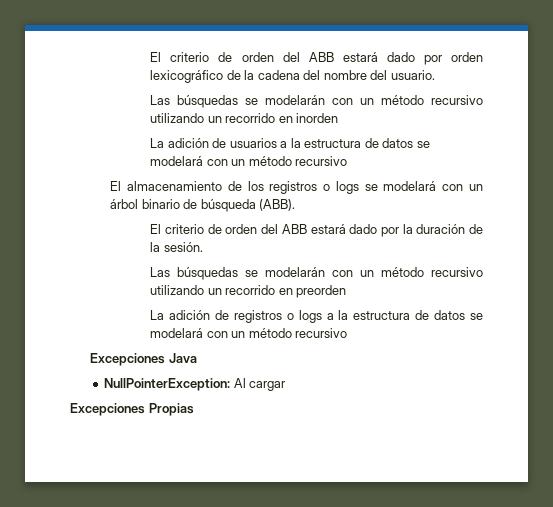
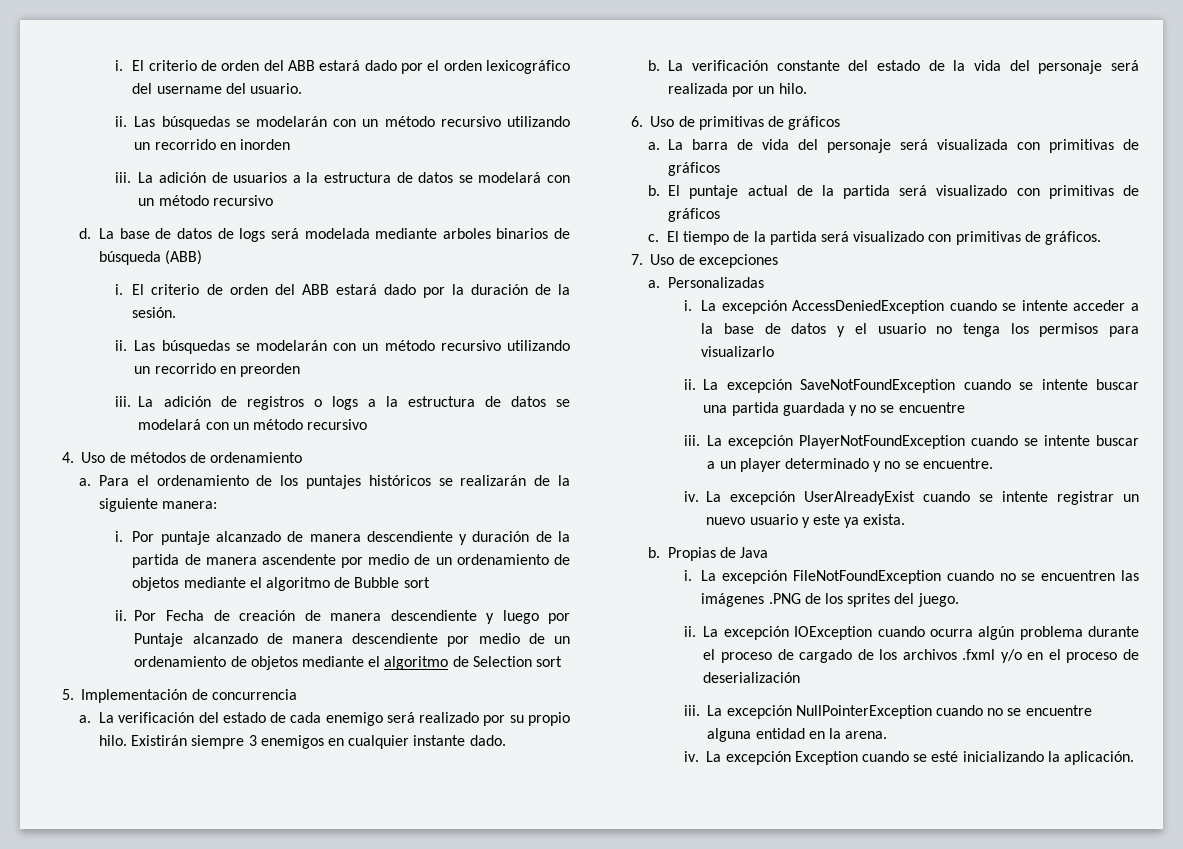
[150,52,442,65] El criterio de orden del ABB estará dado por -> [114,60,440,74] i. El criterio de orden del ABB estará dado por el
[226,70,367,80] de la cadena del nombre -> [132,83,222,94] del username
(435, 75) none -> [114,116,127,127] ii.
(339, 118) none -> [114,172,131,183] iii.
[110,181,483,194] [110,199,296,212] El almacenamiento de los registros o logs se modelará con un árbol binario de búsqueda (ABB). // -> [79,228,570,242] [99,250,203,265] [114,284,123,295] d. La base de datos de logs será modelada mediante arboles binarios de búsqueda (ABB) // i.
(203, 247) none -> [114,340,127,351] ii.
(347, 291) none -> [114,396,131,407] iii.
[90,353,197,366] [104,378,286,391] [70,403,194,416] Excepciones Java // NullPointerException: Al cargar // Excepciones Propias -> [61,452,303,463] [79,475,570,489] [99,498,218,512] [114,531,570,545] [132,554,571,568] [132,577,430,591] [114,610,570,624] [134,633,570,647] [134,656,562,670] [61,689,297,703] [79,712,570,726] [99,735,506,749] [648,60,1139,74] [668,83,807,97] [630,116,841,130] [648,139,1139,153] [668,162,721,176] [648,185,1139,199] [668,208,721,222] [648,231,1101,245] [630,254,778,268] [648,277,765,288] [683,300,1139,314] [701,323,1139,337] [701,346,775,357] [683,379,1139,393] [703,402,965,416] [683,435,1139,449] [707,458,993,472] [683,491,1139,505] [706,514,906,528] [648,547,769,561] [683,570,1139,584] [701,593,959,607] [683,626,1139,640] [703,649,1139,663] [703,672,801,683] [683,705,1092,719] [707,728,888,742] [683,751,1134,765] 4. Uso de métodos de ordenamiento // a. Para el ordenamiento de los puntajes históricos se realizarán de la siguiente manera: // i. Por puntaje alcanzado de manera descendiente y duración de la partida de manera ascendente por medio de un ordenamiento de objetos mediante el algoritmo de Bubble sort // ii. Por Fecha de creación de manera descendiente y luego por Puntaje alcanzado de manera descendiente por medio de un ordenamiento de objetos mediante el algoritmo de Selection sort // 5. Implementación de concurrencia // a. La verificación del estado de cada enemigo será realizado por su propio hilo. Existirán siempre 3 enemigos en cualquier instante dado. // b. La verificación constante del estado de la vida del personaje será realizada por un hilo. // 6. Uso de primitivas de gráficos // a. La barra de vida del personaje será visualizada con primitivas de gráficos // b. El puntaje actual de la partida será visualizado con primitivas de gráficos // c. El tiempo de la partida será visualizado con primitivas de gráficos. // 7. Uso de excepciones // a. Personalizadas // i. La excepción AccessDeniedException cuando se intente acceder a la base de datos y el usuario no tenga los permisos para visualizarlo // ii. La excepción SaveNotFoundException cuando se intente buscar una partida guardada y no se encuentre // iii. La excepción PlayerNotFoundException cuando se intente buscar a un player determinado y no se encuentre. // iv. La excepción UserAlreadyExist cuando se intente registrar un nuevo usuario y este ya exista. // b. Propias de Java // i. La excepción FileNotFoundException cuando no se encuentren las imágenes .PNG de los sprites del juego. // ii. La excepción IOException cuando ocurra algún problema durante el proceso de cargado de los archivos .fxml y/o en el proceso de deserialización // iii. La excepción NullPointerException cuando no se encuentre alguna entidad en la arena. // iv. La excepción Exception cuando se esté inicializando la aplicación.

